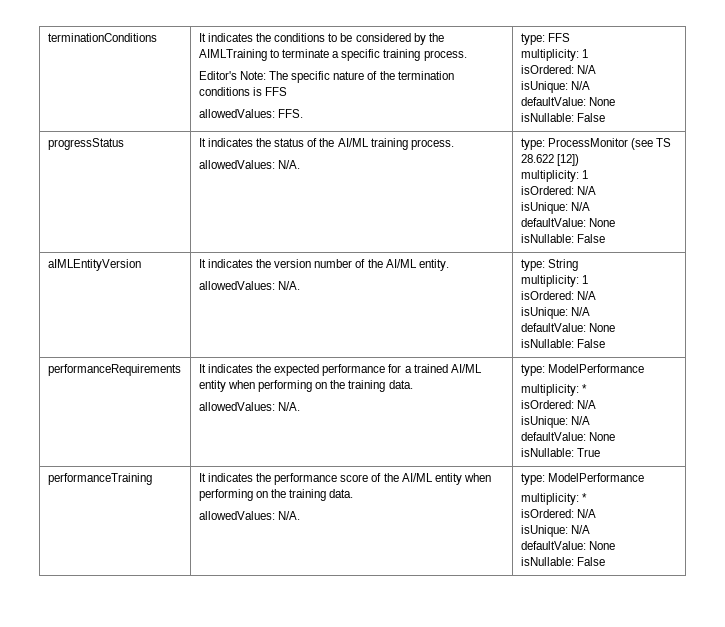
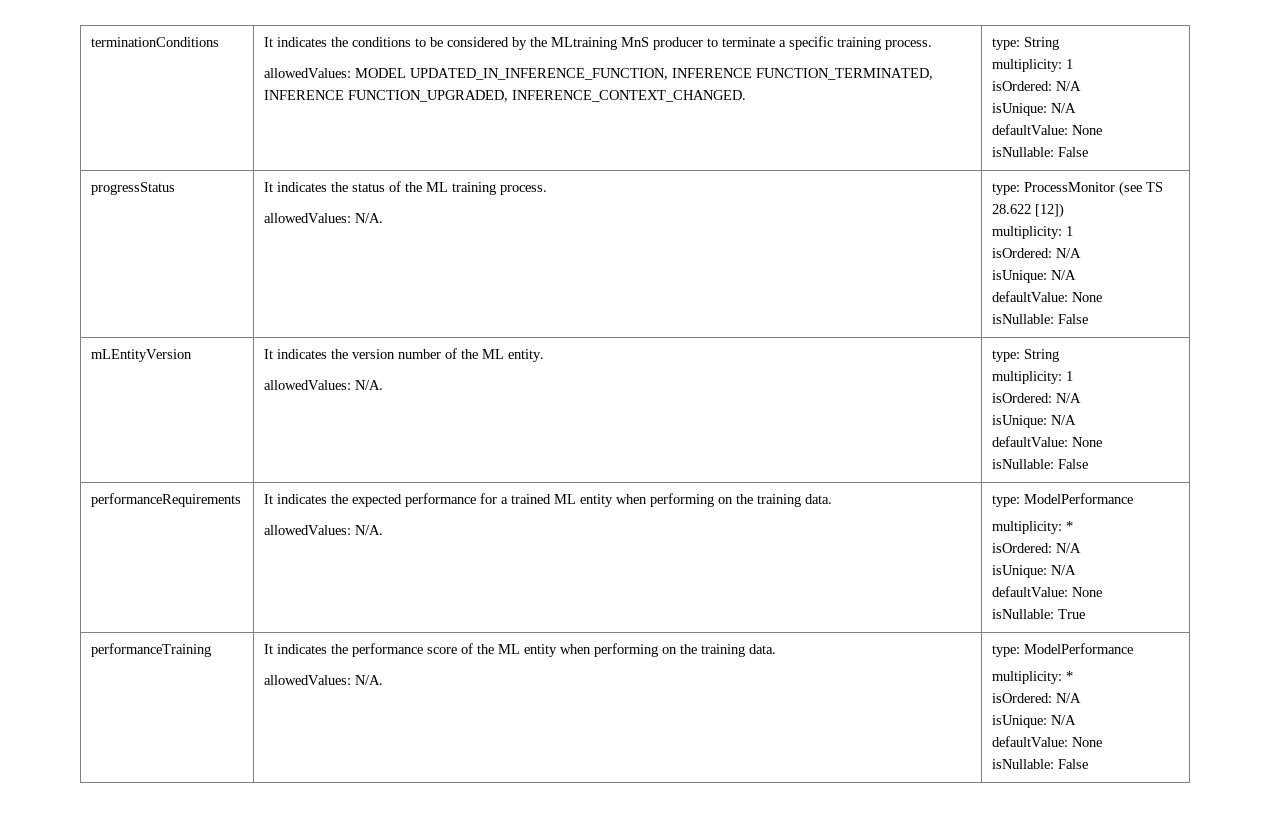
[198,49,267,61] AIMLTraining -> [551,37,704,50] MLtraining MnS producer
[198,71,454,83] [198,87,288,96] [198,109,304,118] [520,33,571,45] Editor's Note: The specific nature of the termination conditions is FFS // allowedValues: FFS. | type: FFS -> [264,68,934,80] [264,90,747,102] [992,37,1060,50] allowedValues: MODEL UPDATED_IN_INFERENCE_FUNCTION, INFERENCE FUNCTION_TERMINATED, INFERENCE FUNCTION_UPGRADED, INFERENCE_CONTEXT_CHANGED. | type: String
[337,138,369,147] AI/ML -> [426,182,449,192] ML
[47,259,141,271] aIMLEntityVersion -> [91,349,193,362] mLEntityVersion
[385,259,417,268] AI/ML -> [482,349,505,359] ML
[450,364,482,373] AI/ML -> [554,494,577,504] ML
[401,473,433,482] AI/ML -> [498,644,521,654] ML

